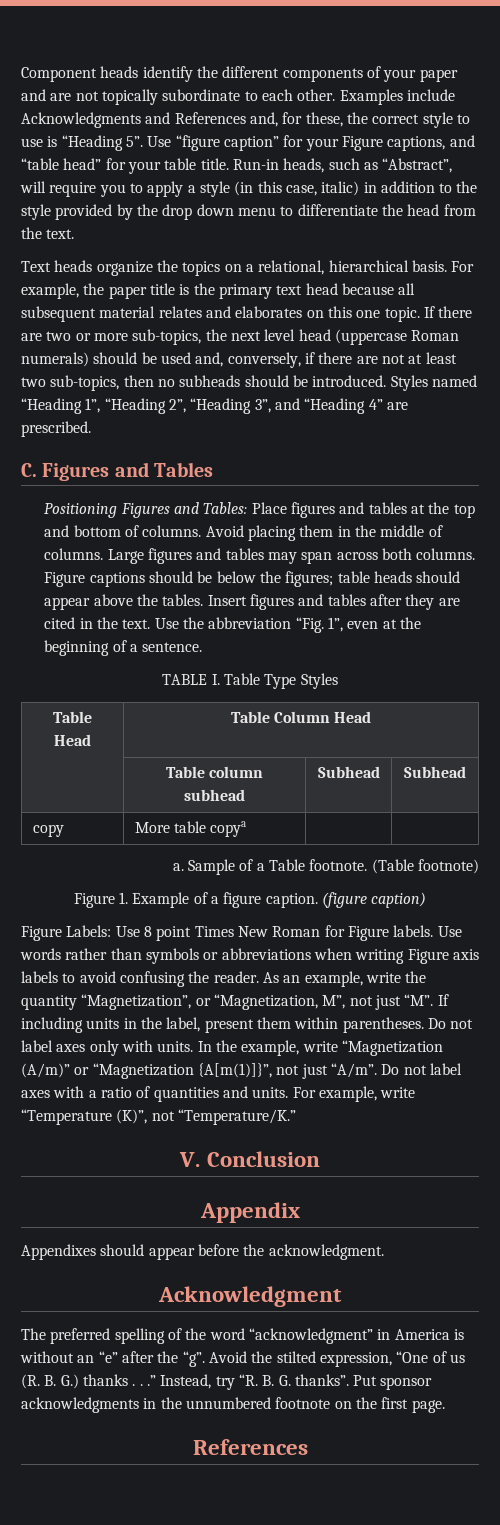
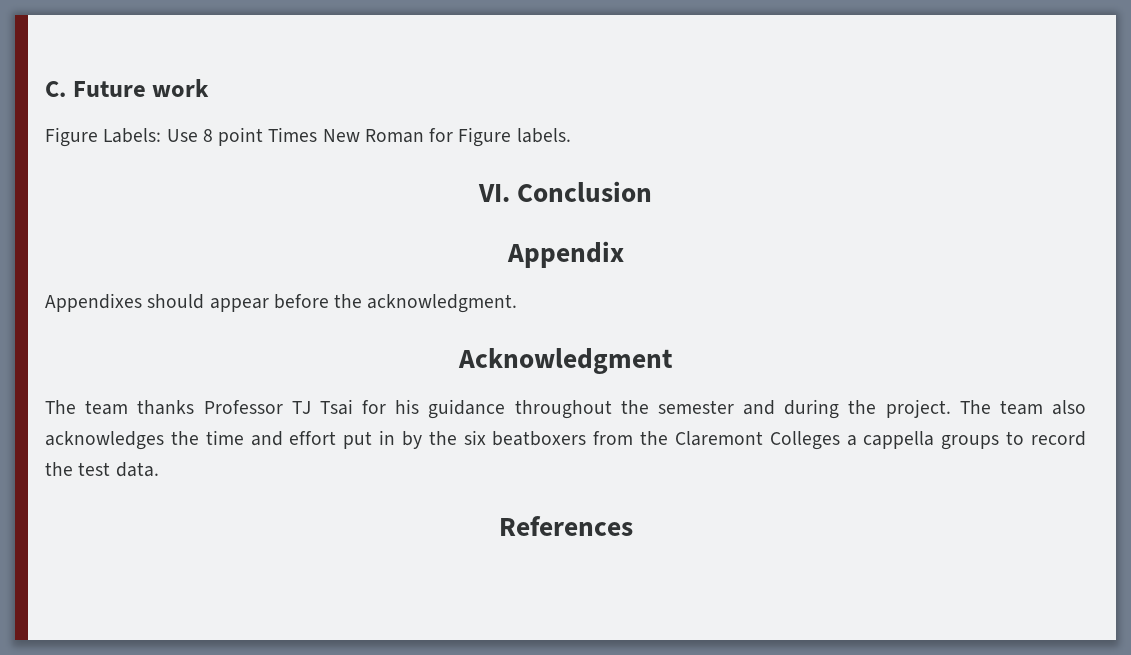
[21,66,458,82] [21,89,455,105] [21,112,470,128] [21,135,475,151] [21,158,453,174] [20,181,478,197] [21,204,476,220] [21,227,75,239] [21,260,475,276] [21,283,416,299] [21,306,473,322] [21,329,460,345] [21,352,457,368] [21,375,477,391] [21,398,408,414] [21,421,91,437] [21,462,214,481] [44,502,475,518] [44,525,443,541] [44,548,476,564] [44,571,461,587] [44,594,460,610] [44,617,421,633] [44,640,203,656] [162,673,338,689] [53,711,92,723] [54,734,91,746] [230,711,372,723] [165,766,264,778] [184,789,245,801] [317,766,380,778] [404,766,467,778] [32,824,64,837] [134,821,247,837] [172,859,479,875] [73,892,427,908] Component heads identify the different components of your paper and are not topically subordinate to each other. Examples include Acknowledgments and References and, for these, the correct style to use is “Heading 5”. Use “figure caption” for your Figure captions, and “table head” for your table title. Run-in heads, such as “Abstract”, will require you to apply a style (in this case, italic) in addition to the style provided by the drop down menu to differentiate the head from the text. // Text heads organize the topics on a relational, hierarchical basis. For example, the paper title is the primary text head because all subsequent material relates and elaborates on this one topic. If there are two or more sub-topics, the next level head (uppercase Roman numerals) should be used and, conversely, if there are not at least two sub-topics, then no subheads should be introduced. Styles named “Heading 1”, “Heading 2”, “Heading 3”, and “Heading 4” are prescribed. // C. Figures and Tables // Positioning Figures and Tables: Place figures and tables at the top and bottom of columns. Avoid placing them in the middle of columns. Large figures and tables may span across both columns. Figure captions should be below the figures; table heads should appear above the tables. Insert figures and tables after they are cited in the text. Use the abbreviation “Fig. 1”, even at the beginning of a sentence. // TABLE I. Table Type Styles // Table Head | Table Column Head // | Table column subhead | Subhead | Subhead // copy | More table copya | | // a. Sample of a Table footnote. (Table footnote) // Figure 1. Example of a figure caption. (figure caption) -> [45,79,210,97] C. Future work
[437,926,462,937] [20,948,479,964] [21,971,427,987] [21,994,449,1010] [21,1017,474,1033] [21,1040,443,1056] [21,1063,462,1079] [21,1086,416,1102] [21,1109,296,1125] [179,1152,201,1167] Use words rather than symbols or abbreviations when writing Figure axis labels to avoid confusing the reader. As an example, write the quantity “Magnetization”, or “Magnetization, M”, not just “M”. If including units in the label, present them within parentheses. Do not label axes only with units. In the example, write “Magnetization (A/m)” or “Magnetization {A[m(1)]}”, not just “A/m”. Do not label axes with a ratio of quantities and units. For example, write “Temperature (K)”, not “Temperature/K.” // V. -> [477,184,510,202] // VI.
[50,1328,464,1344] [20,1351,465,1367] [21,1374,433,1390] [21,1397,445,1413] preferred spelling of the word “acknowledgment” in America is without an “e” after the “g”. Avoid the stilted expression, “One of us (R. B. G.) thanks . . .” Instead, try “R. B. G. thanks”. Put sponsor acknowledgments in the unnumbered footnote on the first page. -> [85,399,1086,419] [45,430,1087,450] [45,462,159,477] team thanks Professor TJ Tsai for his guidance throughout the semester and during the project. The team also acknowledges the time and effort put in by the six beatboxers from the Claremont Colleges a cappella groups to record the test data.

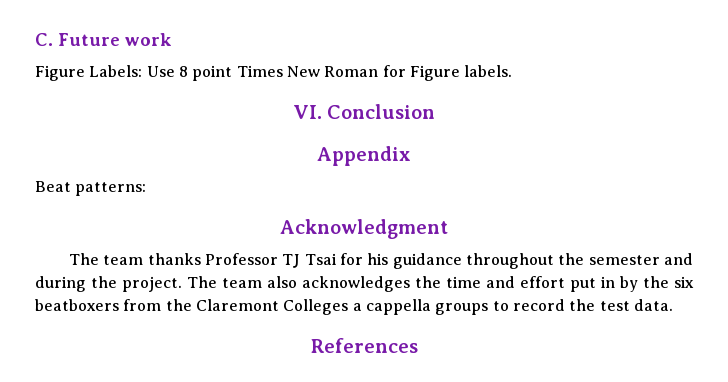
[45,293,518,313] Appendixes should appear before the acknowledgment. -> [35,181,147,196] Beat patterns:

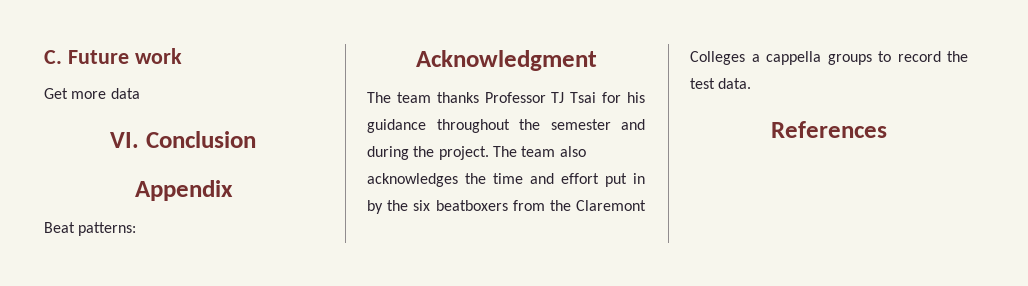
[35,65,513,81] Figure Labels: Use 8 point Times New Roman for Figure labels. -> [44,88,140,99] Get more data

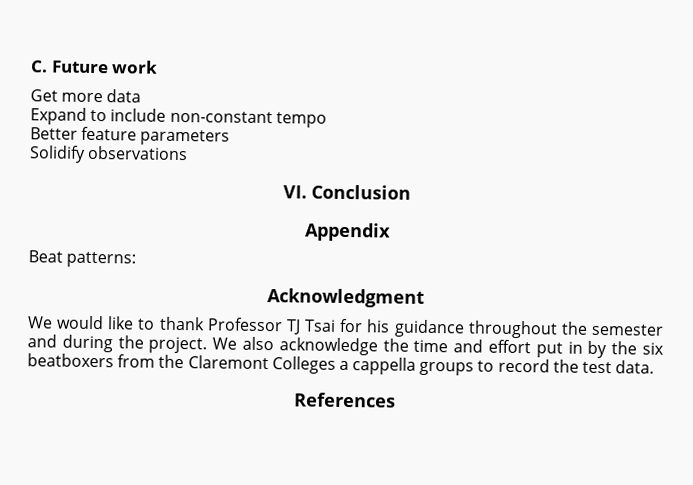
(140, 93) none -> [30,107,327,128] [30,126,231,146] [29,145,189,163] // Expand to include non-constant tempo // Better feature parameters // Solidify observations
[367,92,479,103] The team thanks -> [27,315,205,331] We would like to thank
[492,146,586,157] [367,173,458,187] The team also acknowledges -> [212,336,378,356] We also acknowledge

